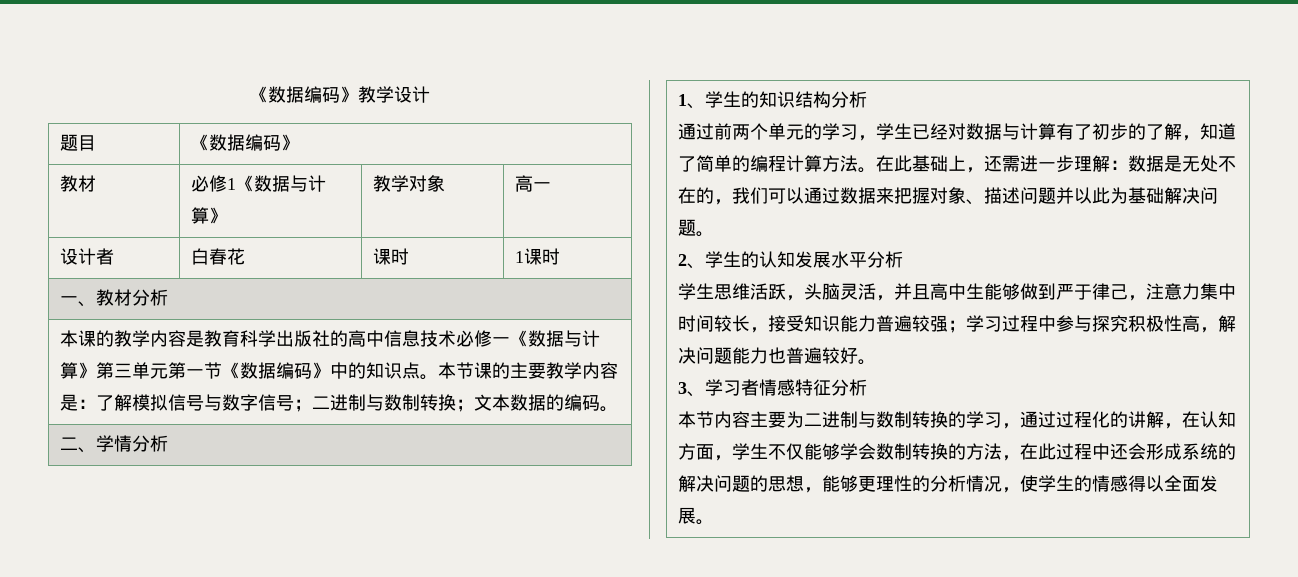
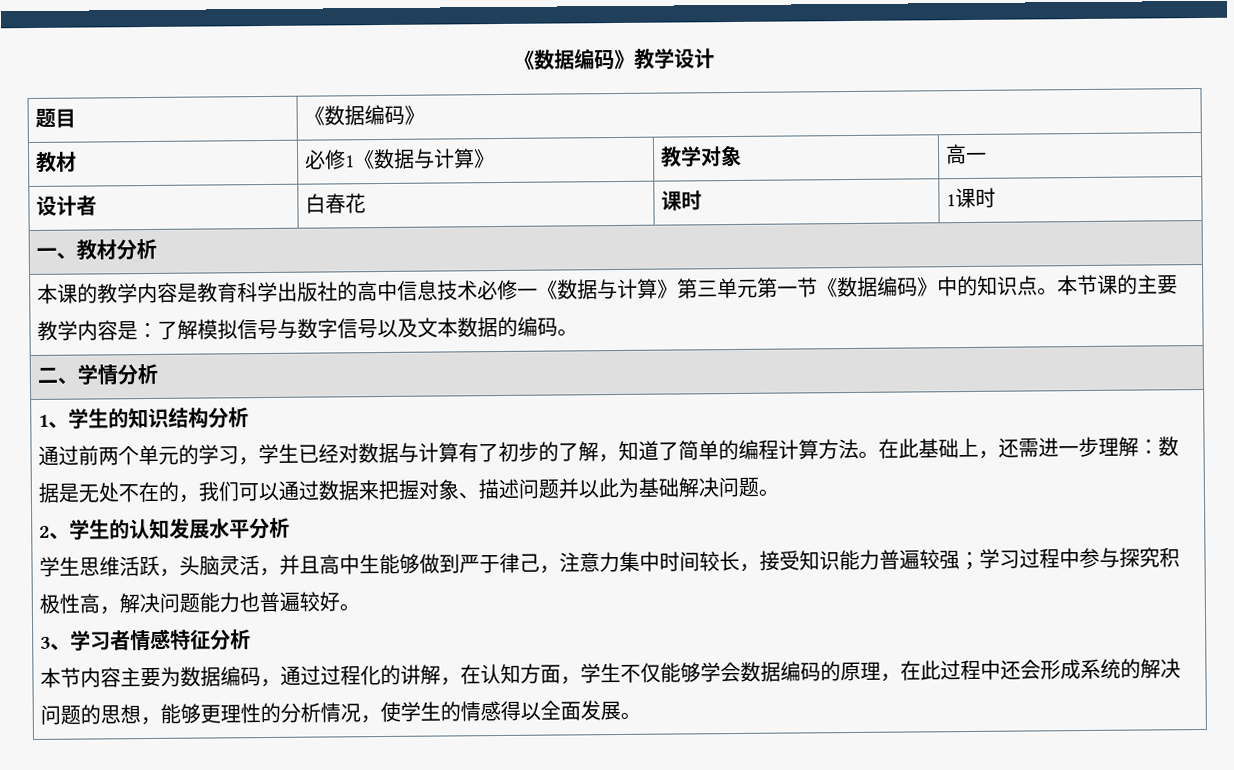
[293,394,474,412] ；二进制与数制转换； -> [377,318,419,339] 以及
[803,411,1002,428] 二进制与数制转换的学习 -> [180,666,262,687] 数据编码
[893,443,1002,460] 制转换的方法 -> [760,661,882,682] 据编码的原理

